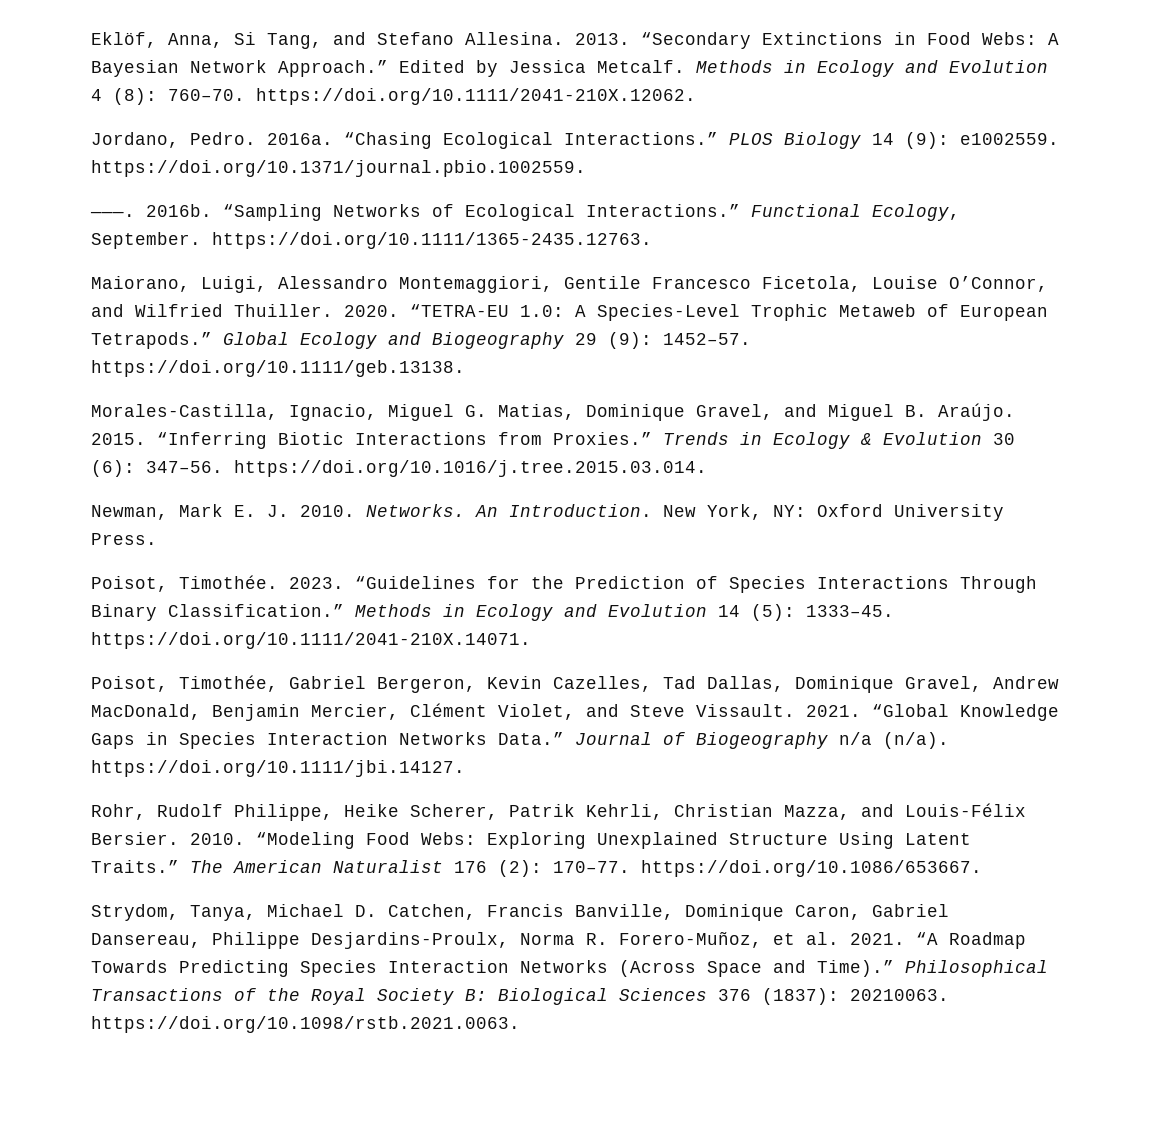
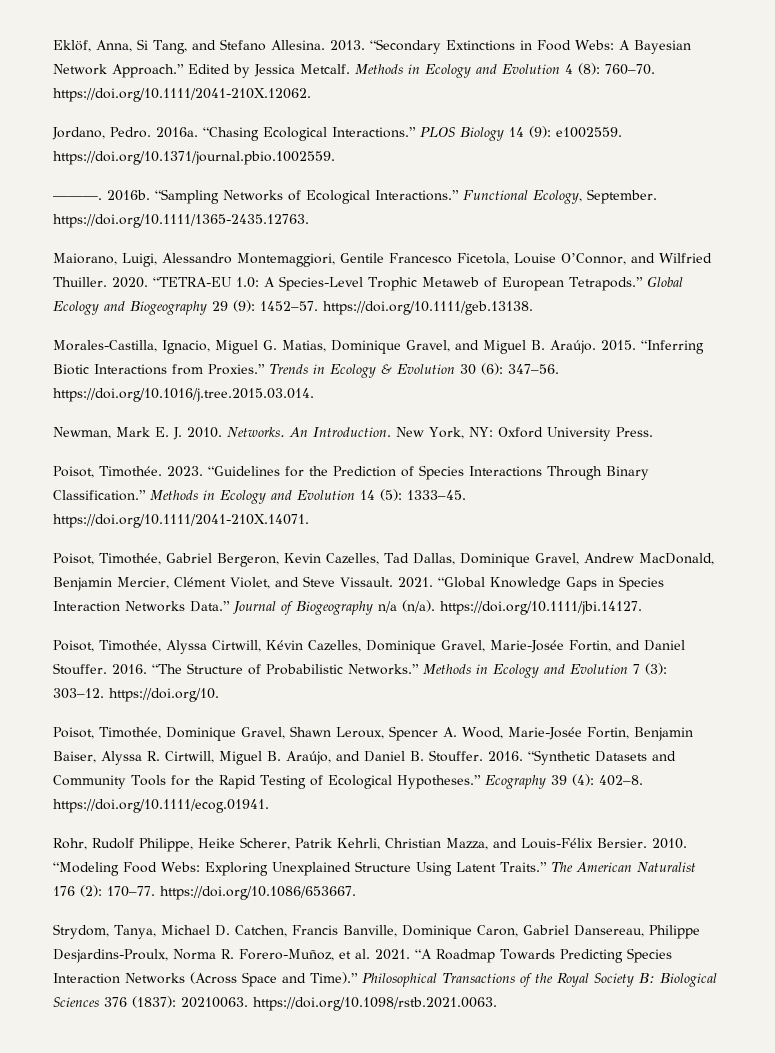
(465, 768) none -> [53,640,685,654] [53,663,667,678] [53,688,219,702] [53,726,693,741] [53,750,676,765] [53,774,643,789] [53,799,269,813] // Poisot, Timothée, Alyssa Cirtwill, Kévin Cazelles, Dominique Gravel, Marie-Josée Fortin, and Daniel Stouffer. 2016. “The Structure of Probabilistic Networks.” Methods in Ecology and Evolution 7 (3): 303–12. https://doi.org/10. // Poisot, Timothée, Dominique Gravel, Shawn Leroux, Spencer A. Wood, Marie-Josée Fortin, Benjamin Baiser, Alyssa R. Cirtwill, Miguel B. Araújo, and Daniel B. Stouffer. 2016. “Synthetic Datasets and Community Tools for the Rapid Testing of Ecological Hypotheses.” Ecography 39 (4): 402–8. https://doi.org/10.1111/ecog.01941.

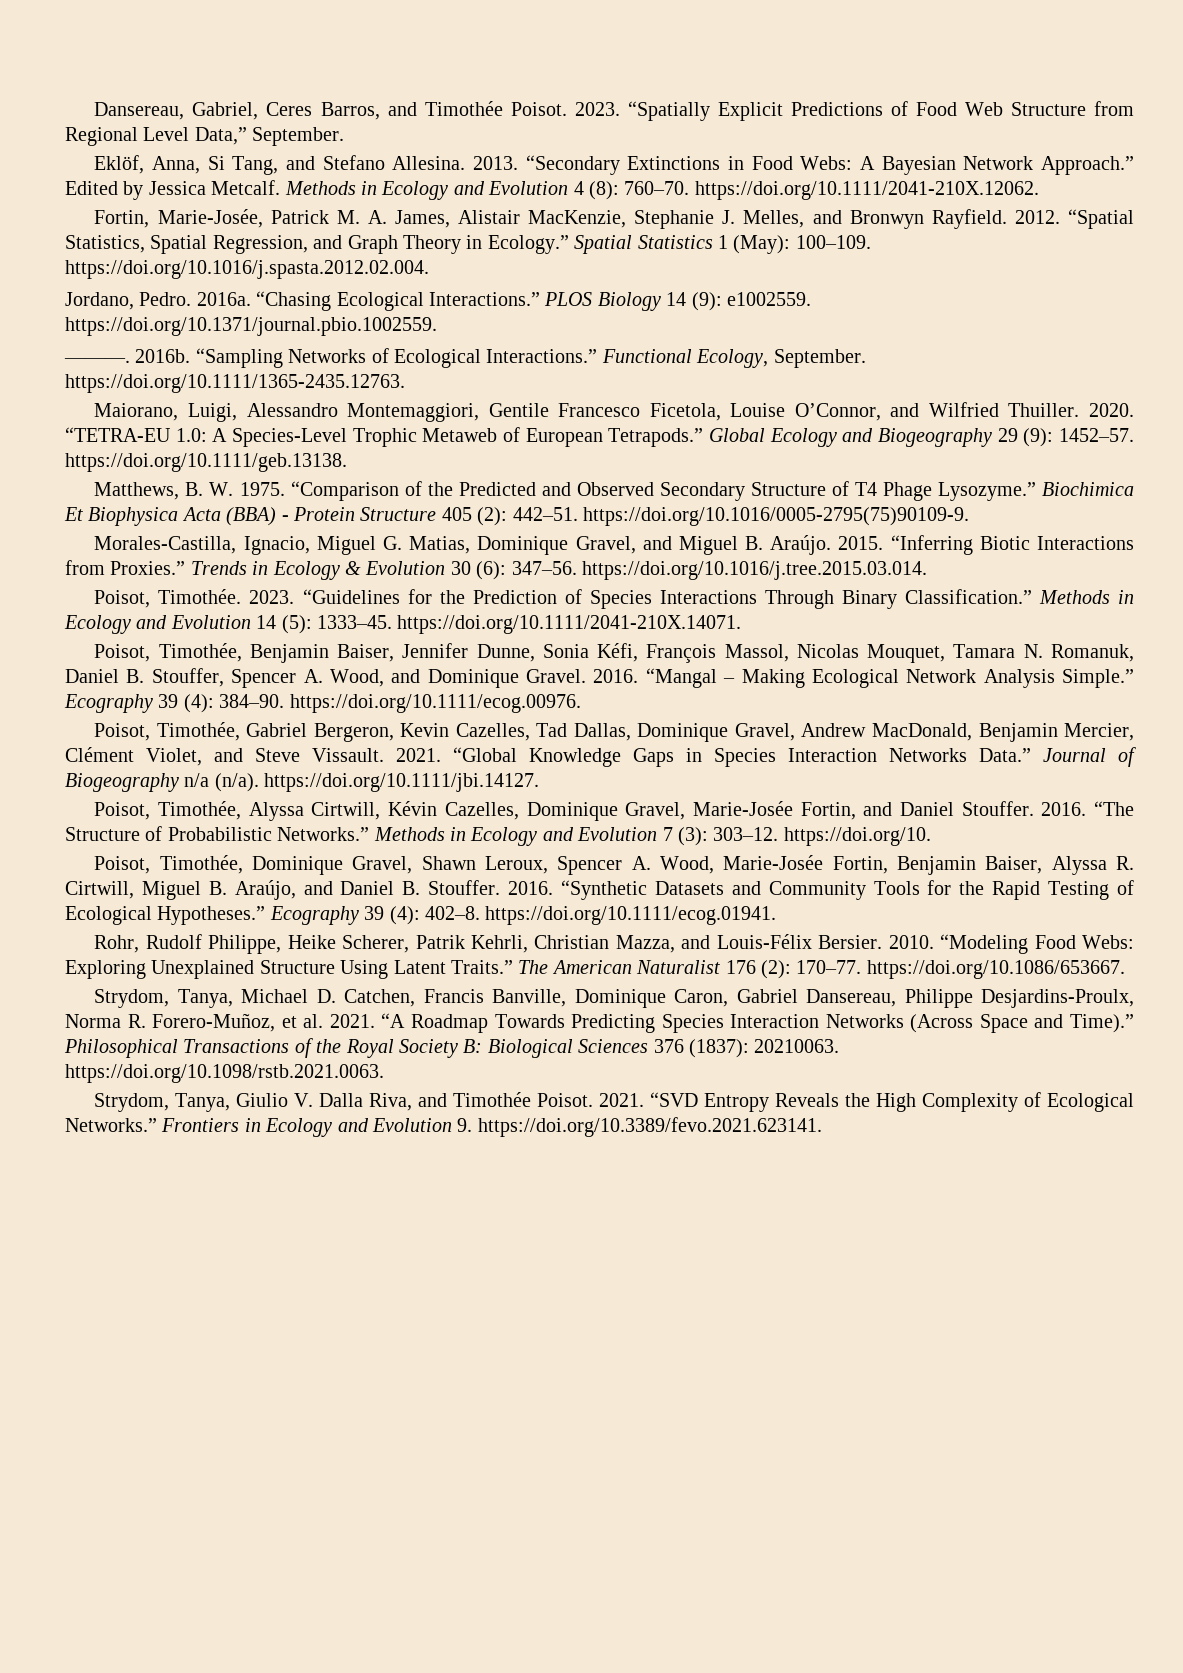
(53, 46) none -> [94,101,1134,121] [65,127,345,146] Dansereau, Gabriel, Ceres Barros, and Timothée Poisot. 2023. “Spatially Explicit Predictions of Food Web Structure from Regional Level Data,” September. //
(311, 95) none -> [94,209,1135,229] [65,235,871,254] [65,260,429,279] // Fortin, Marie-Josée, Patrick M. A. James, Alistair MacKenzie, Stephanie J. Melles, and Bronwyn Rayfield. 2012. “Spatial Statistics, Spatial Regression, and Graph Theory in Ecology.” Spatial Statistics 1 (May): 100–109. https://doi.org/10.1016/j.spasta.2012.02.004.
(533, 308) none -> [94,481,1135,501] [64,507,969,526] // Matthews, B. W. 1975. “Comparison of the Predicted and Observed Secondary Structure of T4 Phage Lysozyme.” Biochimica Et Biophysica Acta (BBA) - Protein Structure 405 (2): 442–51. https://doi.org/10.1016/0005-2795(75)90109-9.
[53,427,653,441] // Newman, Mark E. J. 2010. Networks. An Introduction. New York, NY: Oxford University Press. -> (927, 570) none
(309, 521) none -> [94,643,1134,663] [65,668,1134,688] [64,694,581,713] // Poisot, Timothée, Benjamin Baiser, Jennifer Dunne, Sonia Kéfi, François Massol, Nicolas Mouquet, Tamara N. Romanuk, Daniel B. Stouffer, Spencer A. Wood, and Dominique Gravel. 2016. “Mangal – Making Ecological Network Analysis Simple.” Ecography 39 (4): 384–90. https://doi.org/10.1111/ecog.00976.
(497, 1004) none -> [94,1092,1134,1112] [65,1117,822,1137] // Strydom, Tanya, Giulio V. Dalla Riva, and Timothée Poisot. 2021. “SVD Entropy Reveals the High Complexity of Ecological Networks.” Frontiers in Ecology and Evolution 9. https://doi.org/10.3389/fevo.2021.623141.

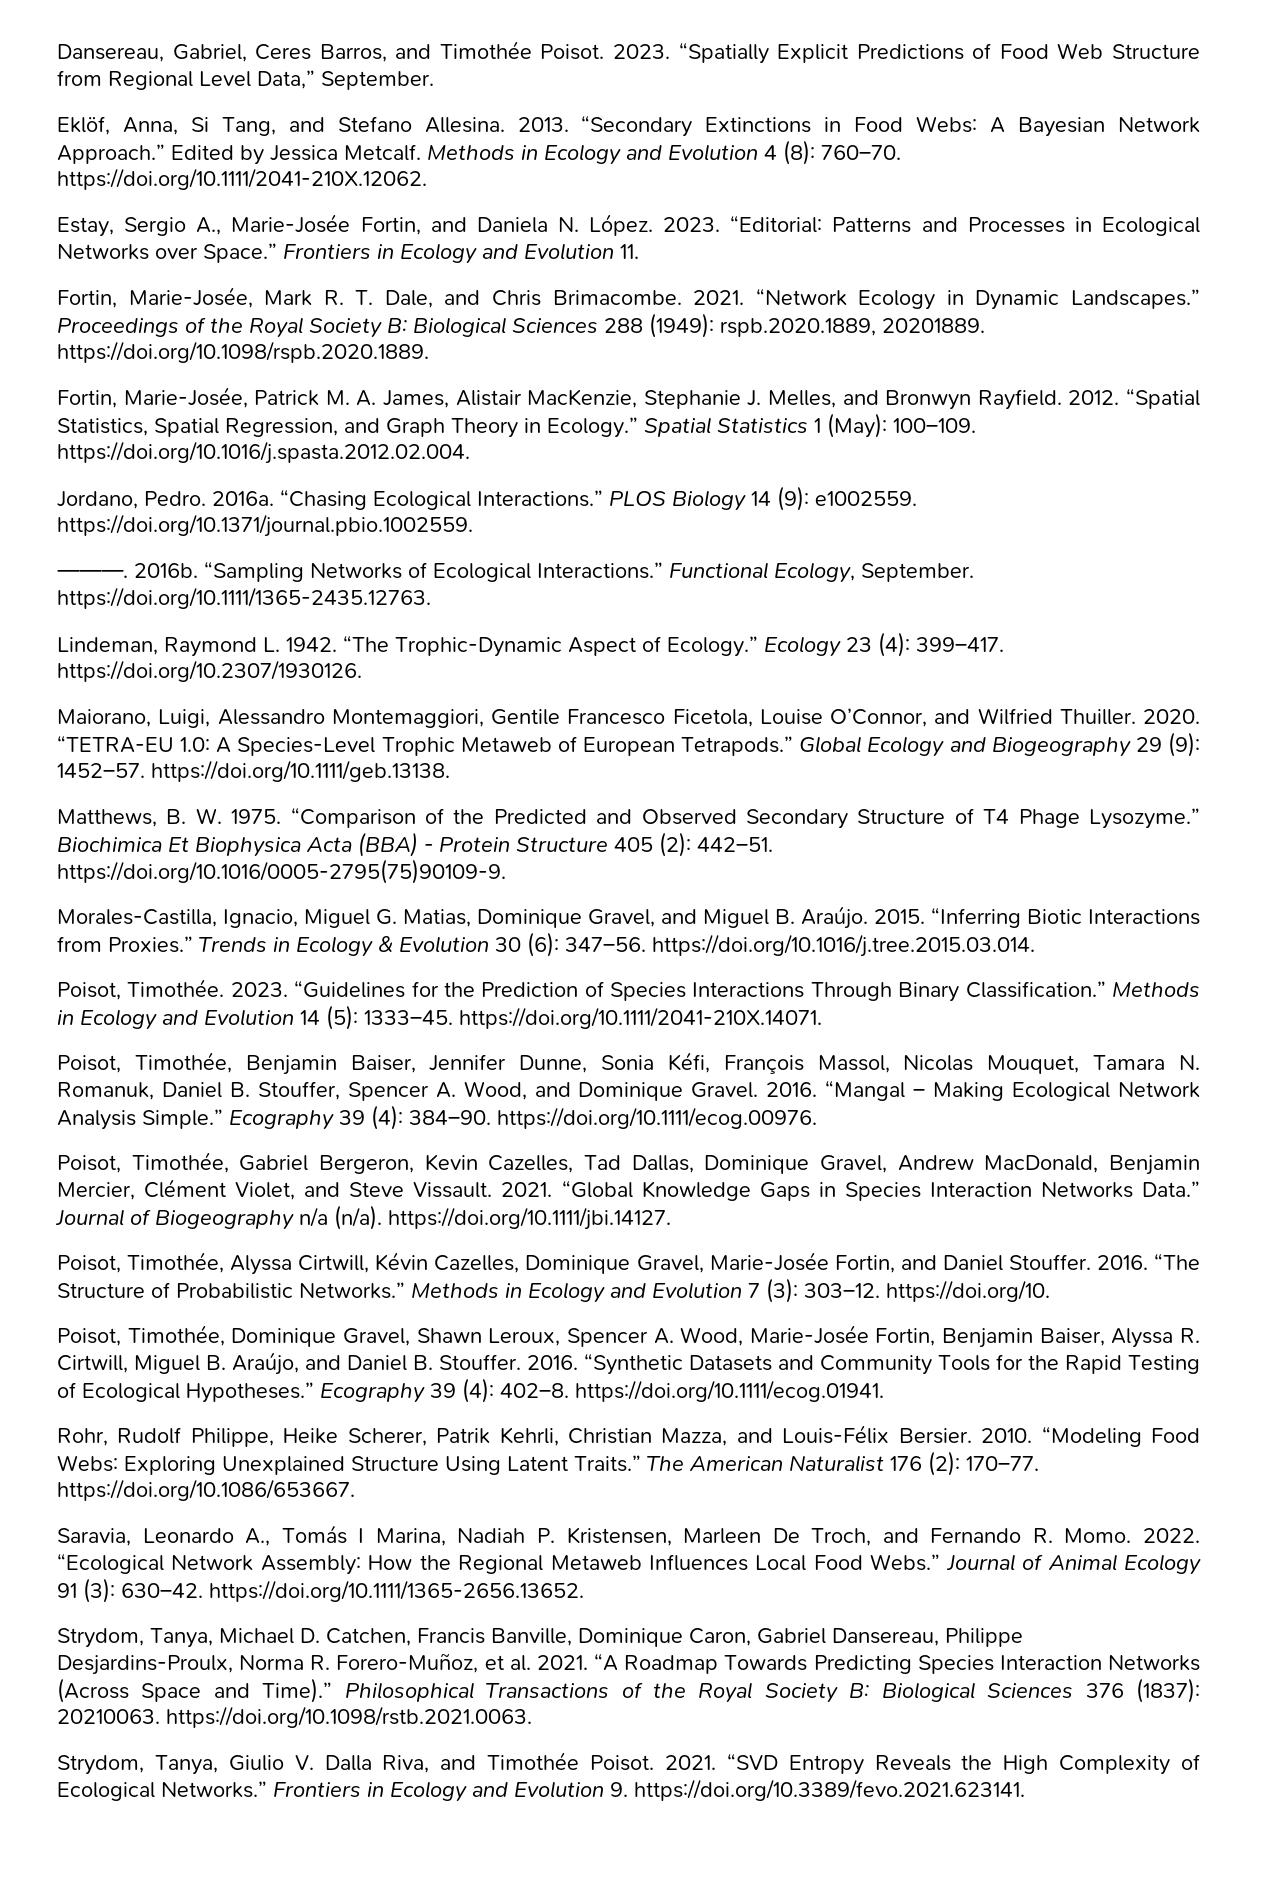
(1039, 190) none -> [57,214,1200,237] [57,243,639,264] [57,287,1200,310] [57,313,985,338] [57,341,429,363] // Estay, Sergio A., Marie-Josée Fortin, and Daniela N. López. 2023. “Editorial: Patterns and Processes in Ecological Networks over Space.” Frontiers in Ecology and Evolution 11. // Fortin, Marie-Josée, Mark R. T. Dale, and Chris Brimacombe. 2021. “Network Ecology in Dynamic Landscapes.” Proceedings of the Royal Society B: Biological Sciences 288 (1949): rspb.2020.1889, 20201889. https://doi.org/10.1098/rspb.2020.1889.
(405, 383) none -> [57,632,1004,657] [57,660,362,682] // Lindeman, Raymond L. 1942. “The Trophic-Dynamic Aspect of Ecology.” Ecology 23 (4): 399–417. https://doi.org/10.2307/1930126.
(1125, 969) none -> [57,1525,1200,1546] [57,1553,1202,1575] [57,1578,584,1603] // Saravia, Leonardo A., Tomás I Marina, Nadiah P. Kristensen, Marleen De Troch, and Fernando R. Momo. 2022. “Ecological Network Assembly: How the Regional Metaweb Influences Local Food Webs.” Journal of Animal Ecology 91 (3): 630–42. https://doi.org/10.1111/1365-2656.13652.

